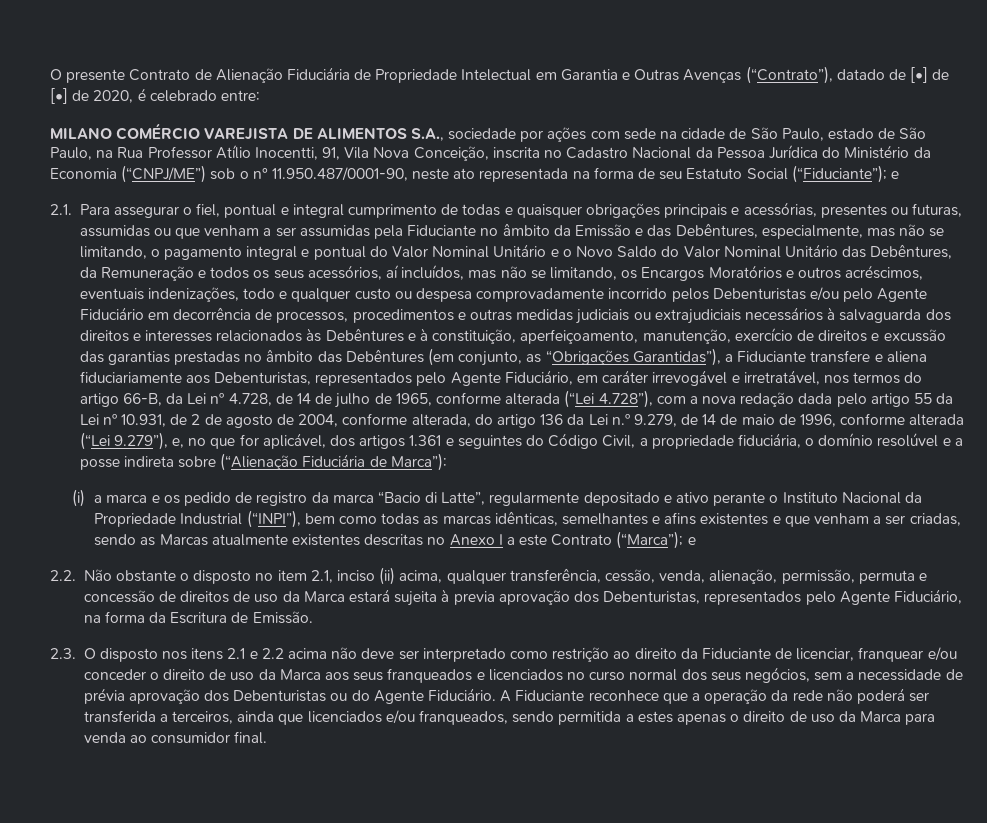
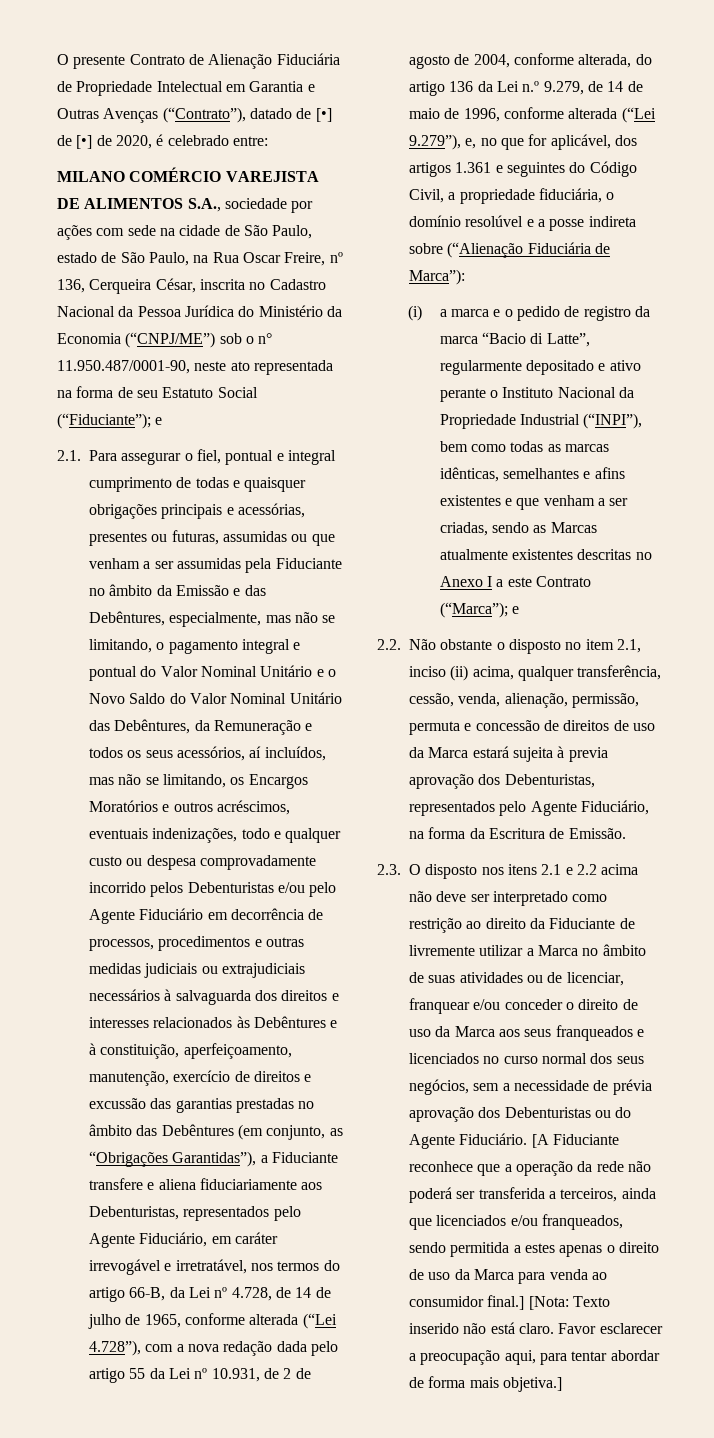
[147,145,489,161] Professor Atílio Inocentti, 91, Vila Nova Conceição, -> [242,252,343,266] [57,278,196,294] Oscar Freire, nº 136, Cerqueira César,
[163,495,180,504] os -> [504,309,513,317] o
(793, 653) none -> [409,944,646,956] [409,972,563,983] livremente utilizar a Marca no âmbito de suas atividades ou de
[500,690,512,702] A -> [531,1134,549,1148] [A
[234,731,268,744] final. -> [487,1295,610,1310] [409,1322,663,1334] [409,1350,660,1365] [409,1376,562,1392] final.] [Nota: Texto inserido não está claro. Favor esclarecer a preocupação aqui, para tentar abordar de forma mais objetiva.]

